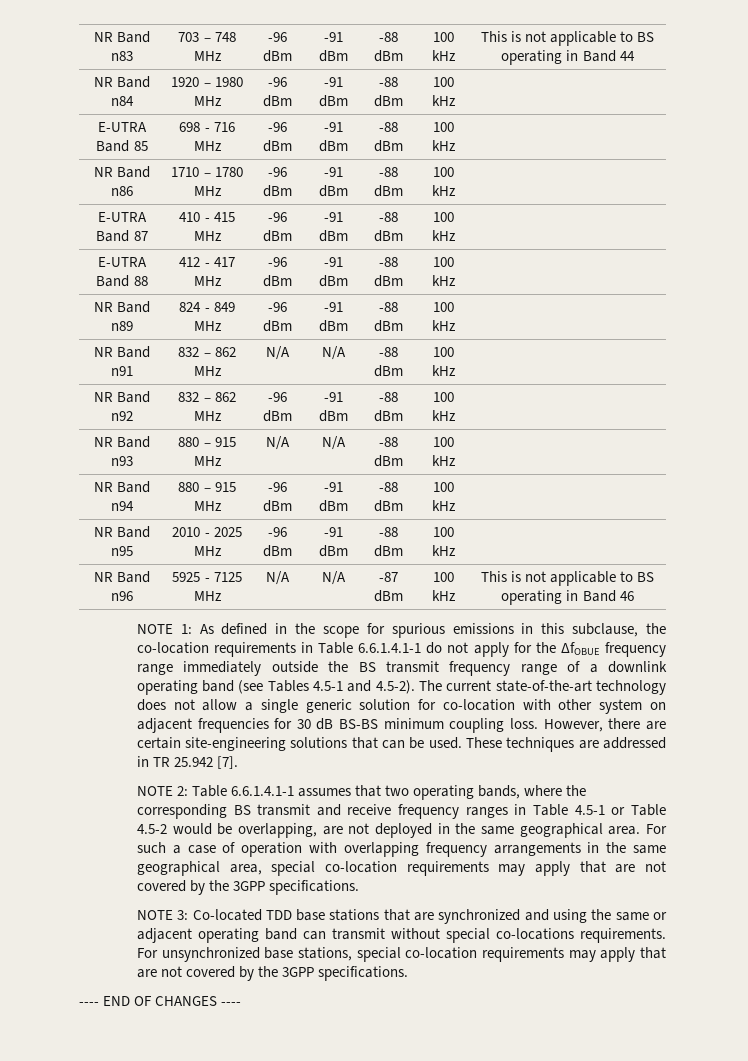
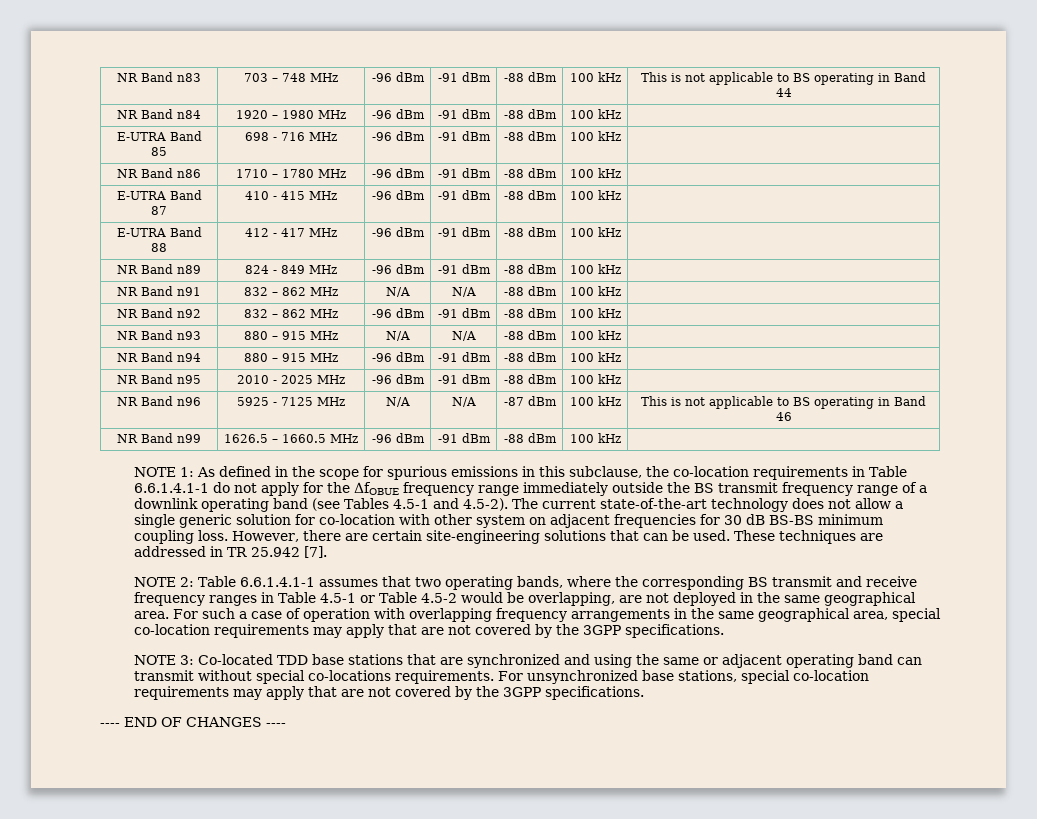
(634, 596) none -> [117,433,201,443] [224,434,358,443] [371,433,425,443] [437,433,491,443] [503,433,557,443] [569,433,621,443] // NR Band n99 | 1626.5 – 1660.5 MHz | -96 dBm | -91 dBm | -88 dBm | 100 kHz |

